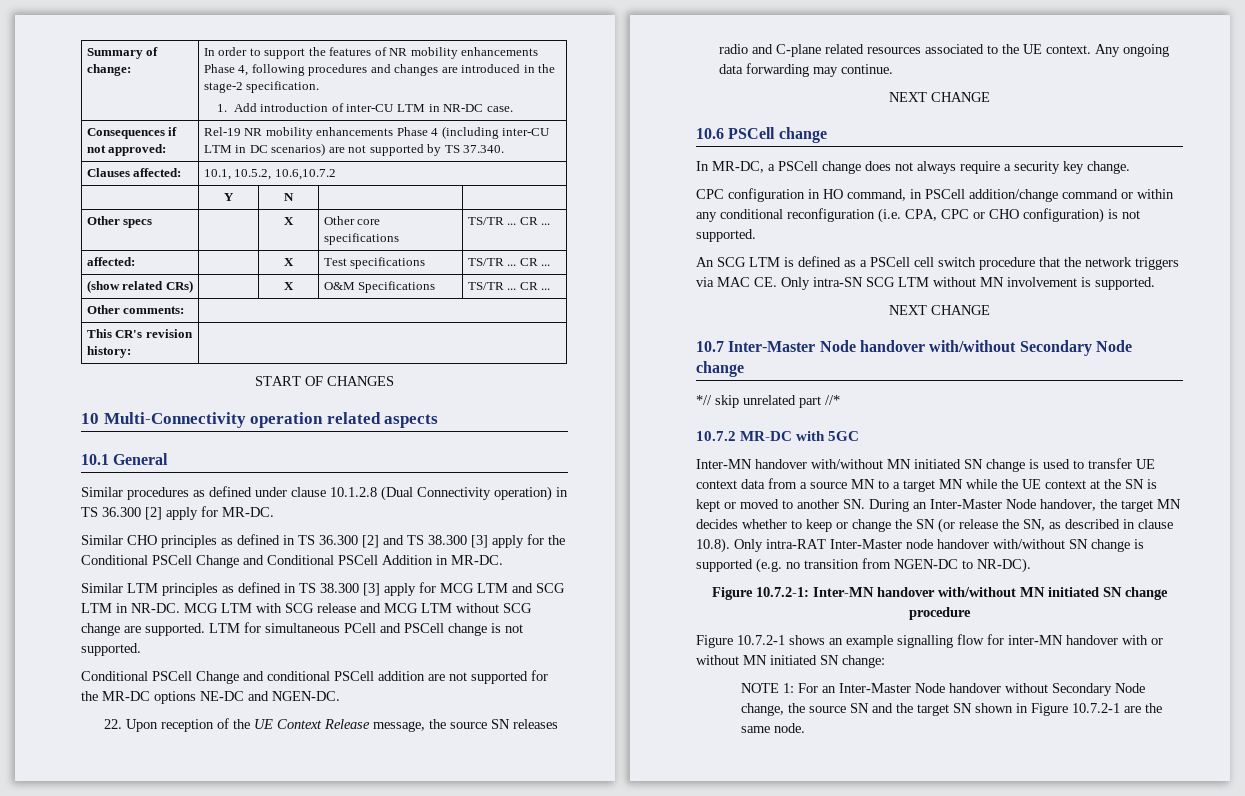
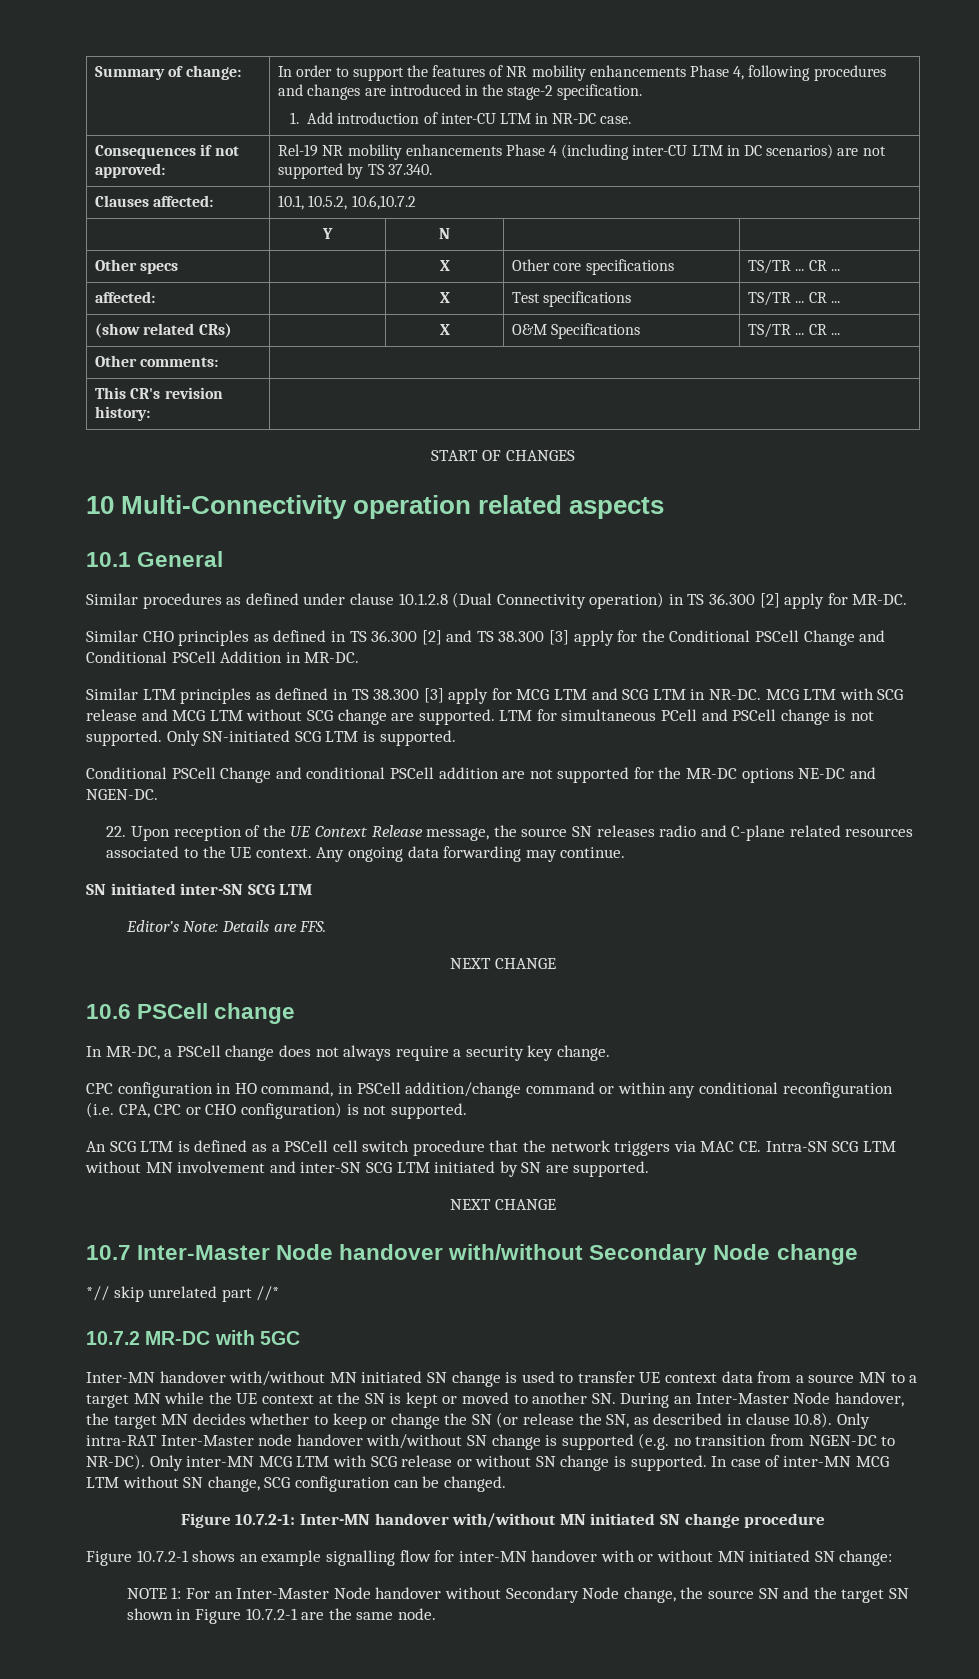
(141, 649) none -> [166,730,456,746] Only SN-initiated SCG LTM is supported.
(893, 69) none -> [86,883,313,895] [125,920,327,932] // SN initiated inter-SN SCG LTM // Editor’s Note: Details are FFS.
[781,277,863,290] Only intra-SN -> [765,1141,828,1152] Intra-SN
[1081,277,1091,287] is -> [269,1161,569,1177] and inter-SN SCG LTM initiated by SN are
(1031, 565) none -> [149,1455,889,1471] [86,1476,506,1492] Only inter-MN MCG LTM with SCG release or without SN change is supported. In case of inter-MN MCG LTM without SN change, SCG configuration can be changed.

